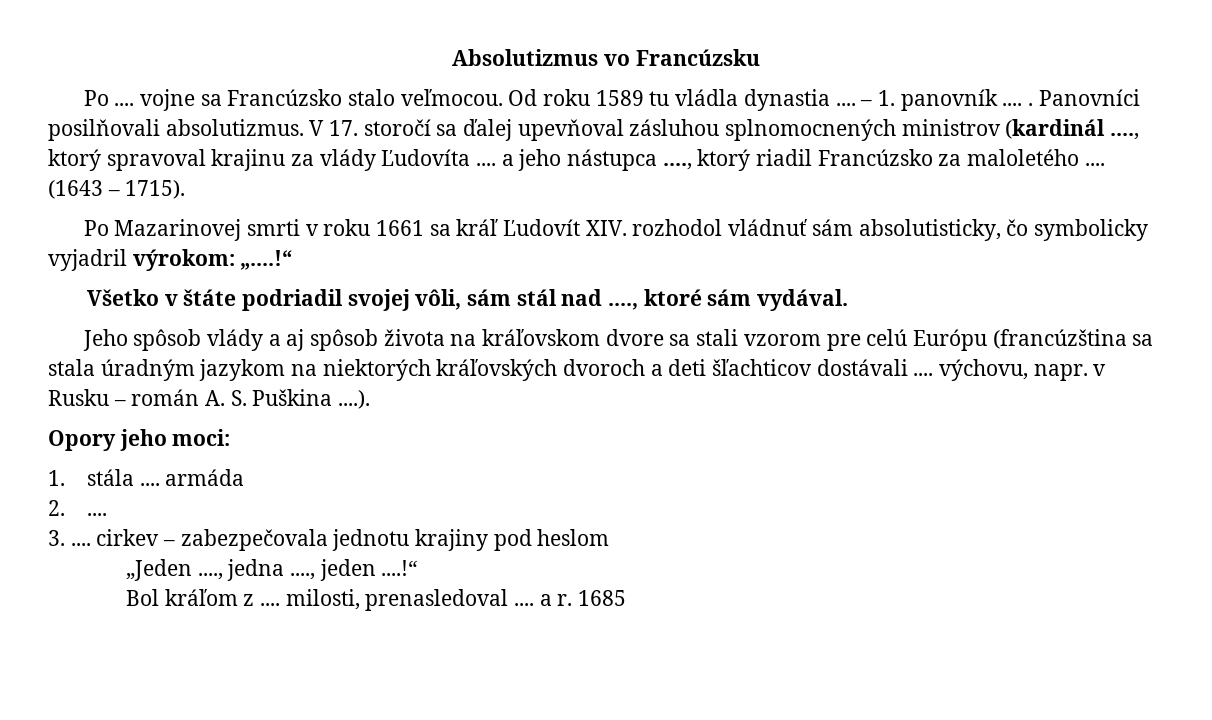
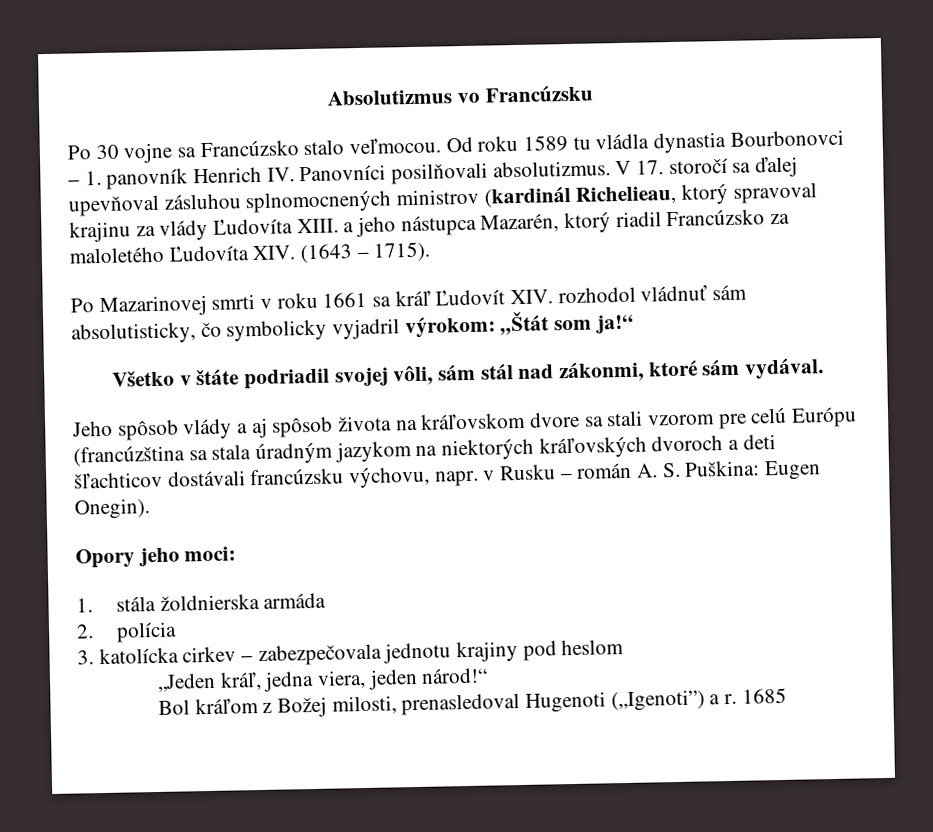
[114,103,135,106] .... -> [95,144,119,160] 30
[835,103,856,106] .... -> [729,129,844,147] Bourbonovci
[1002,103,1033,106] .... . -> [193,166,295,184] Henrich IV.
[1110,133,1140,140] ...., -> [575,185,677,205] Richelieau,
[476,163,497,166] .... -> [296,218,339,234] XIII.
[662,163,692,170] ...., -> [480,213,560,233] Mazarén,
[1084,163,1105,166] .... -> [168,245,296,262] Ľudovíta XIV.
[240,250,293,270] „....!“ -> [500,311,634,336] „Štát som ja!“
[608,303,639,310] ...., -> [558,360,645,383] zákonmi,
[913,373,934,376] .... -> [249,468,345,486] francúzsku
[252,389,371,409] Puškina ....). -> [684,460,822,481] [74,498,150,520] Puškina: Eugen Onegin).
[139,483,160,486] .... -> [159,594,260,611] žoldnierska
[86,513,107,516] .... -> [115,621,177,643] polícia
[70,543,91,546] .... -> [98,647,179,665] katolícka
[197,559,418,581] ...., jedna ...., jeden ....!“ -> [219,667,489,692] kráľ, jedna viera, jeden národ!“
[259,603,280,606] .... -> [277,696,328,718] Božej
[513,603,534,606] .... -> [525,689,705,713] Hugenoti („Igenoti”)

